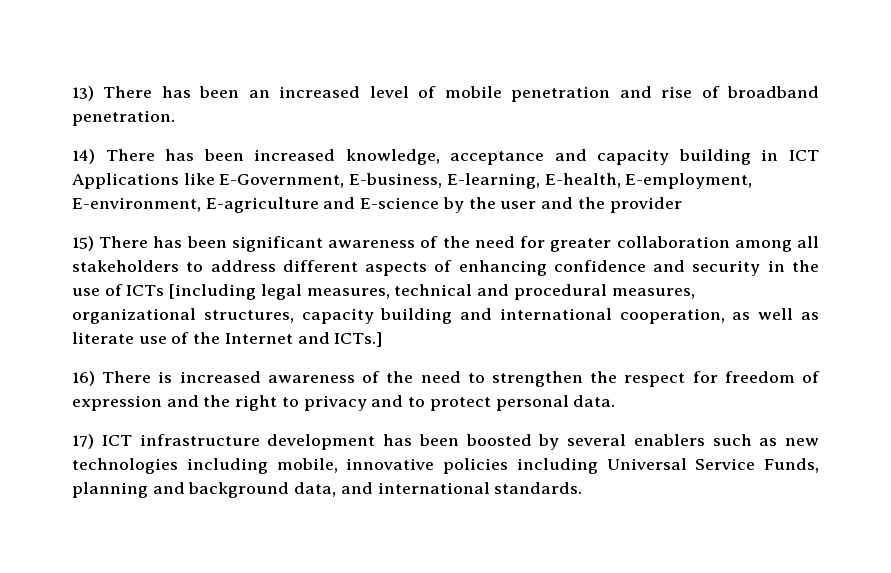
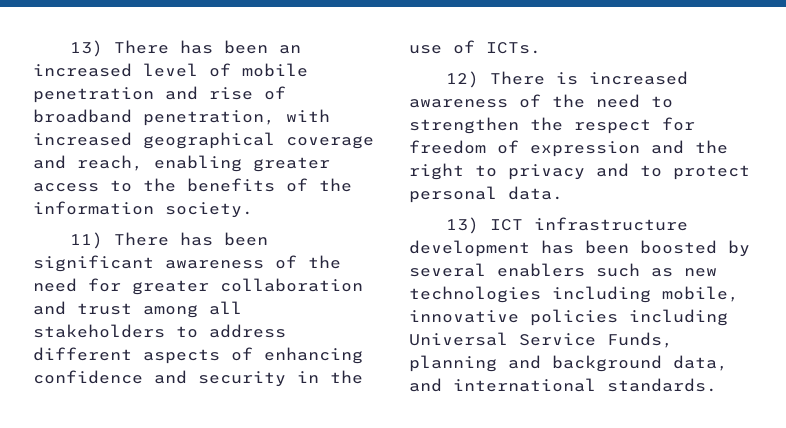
[72,110,175,126] [72,149,819,165] [72,173,753,189] [72,197,682,213] [72,236,94,251] penetration. // 14) There has been increased knowledge, acceptance and capacity building in ICT Applications like E-Government, E-business, E-learning, E-health, E-employment, E-environment, E-agriculture and E-science by the user and the provider // 15) -> [143,109,330,126] [33,132,374,149] [33,155,330,172] [33,178,352,192] [33,201,253,218] [70,232,104,249] penetration, with increased geographical coverage and reach, enabling greater access to the benefits of the information society. // 11)
(730, 242) none -> [33,301,132,315] and trust
[126,284,695,300] [72,308,820,324] [72,332,383,347] [72,371,95,386] ICTs [including legal measures, technical and procedural measures, organizational structures, capacity building and international cooperation, as well as literate use of the Internet and ICTs.] // 16) -> [486,42,541,54] [446,71,480,88] ICTs. // 12)
[72,434,94,449] 17) -> [446,217,480,234] 13)

